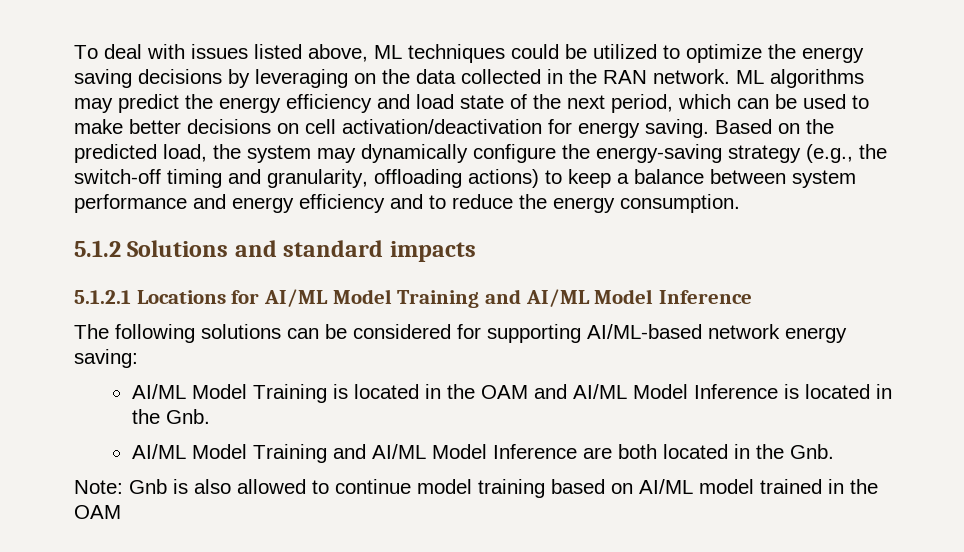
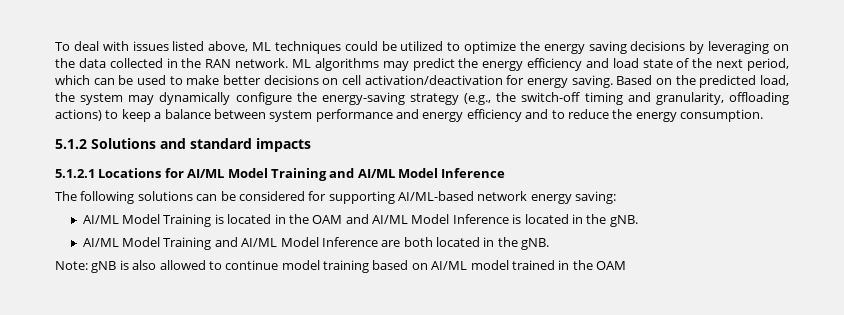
[165,409,210,424] Gnb. -> [609,215,638,227] gNB.
[789,444,834,459] Gnb. -> [521,238,550,250] gNB.
[129,479,167,494] Gnb -> [91,261,117,273] gNB

